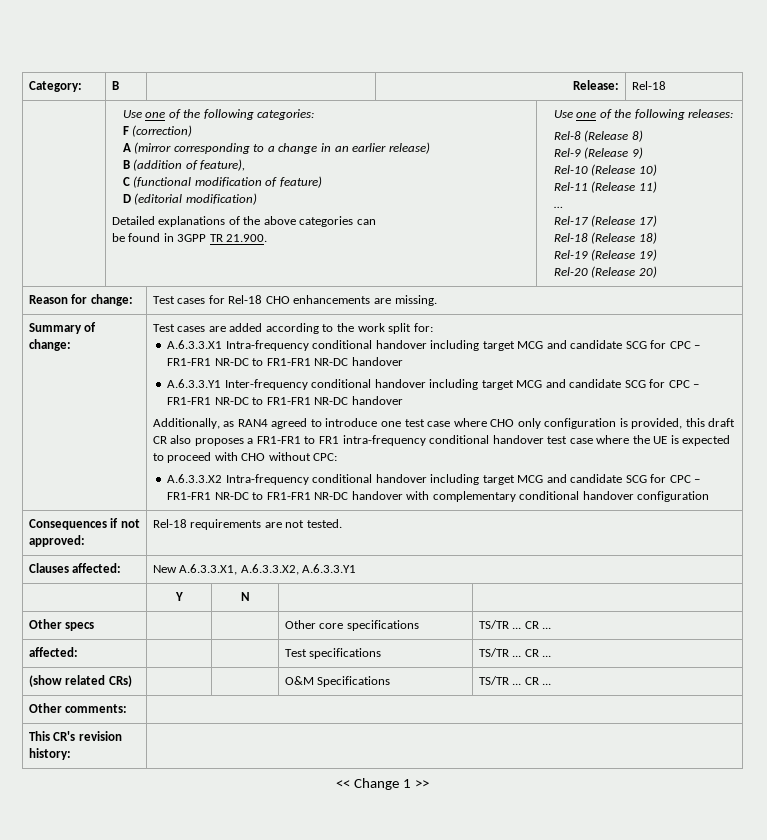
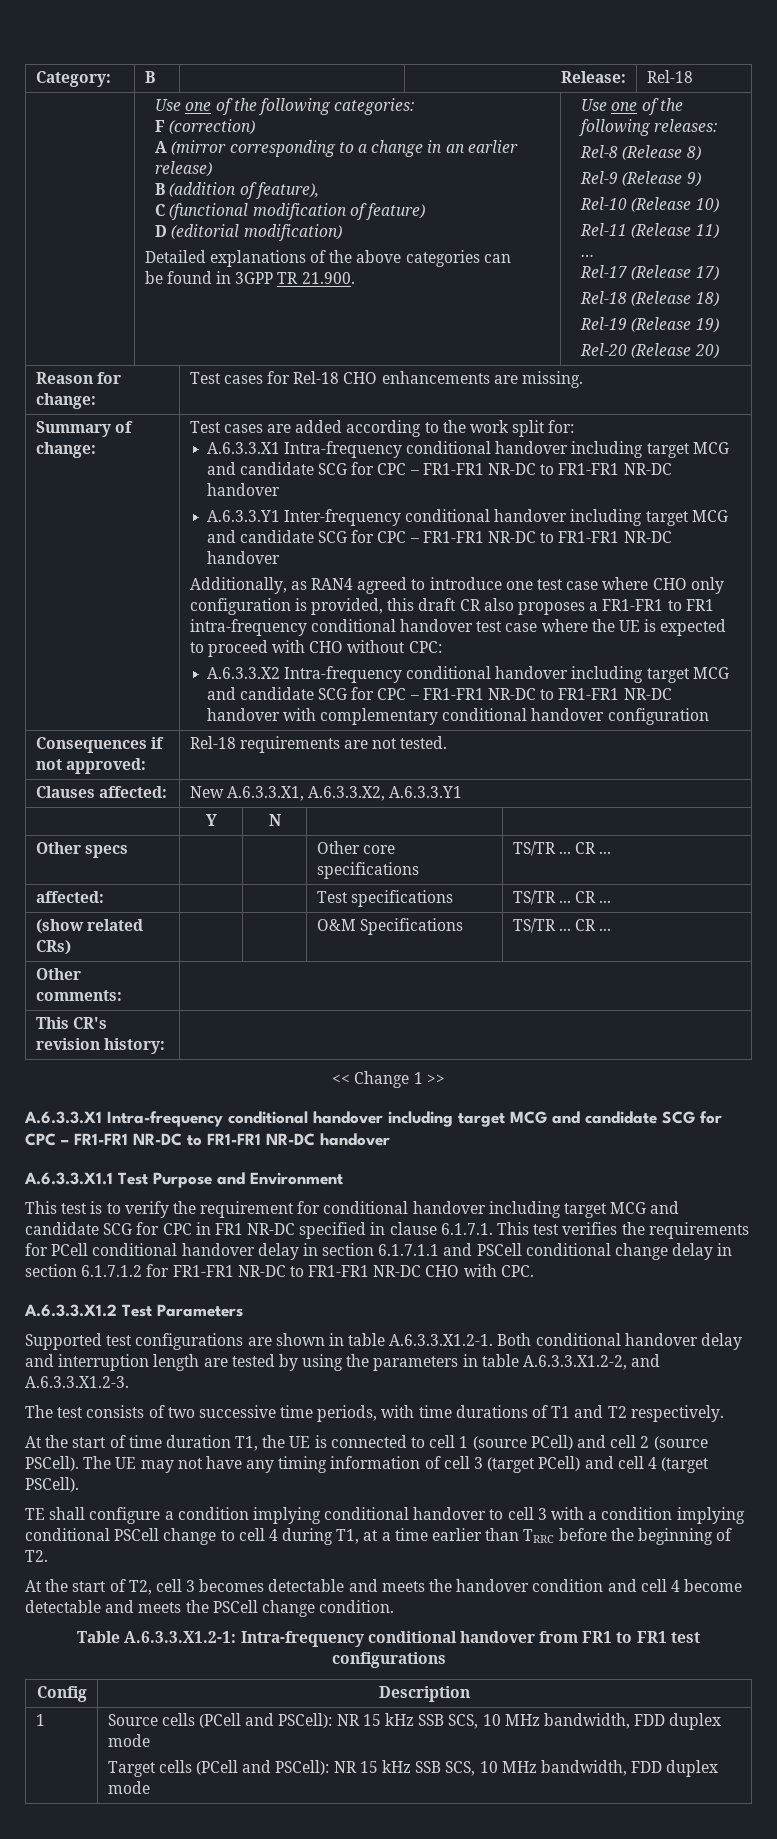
(429, 784) none -> [24,1111,722,1127] [25,1133,390,1146] [24,1172,343,1188] [25,1201,680,1218] [25,1222,749,1239] [25,1243,733,1260] [25,1264,534,1277] [24,1304,243,1317] [25,1333,743,1350] [25,1354,661,1371] [25,1376,129,1388] [25,1405,724,1422] [25,1435,708,1451] [25,1456,710,1473] [25,1477,79,1492] [25,1507,745,1524] [25,1528,733,1545] [25,1550,48,1562] [25,1579,743,1595] [25,1600,395,1617] [77,1631,700,1647] [331,1652,446,1668] [36,1686,87,1702] [379,1686,470,1702] [35,1714,45,1726] [107,1713,722,1730] [107,1734,150,1747] [107,1760,719,1777] [107,1781,150,1794] // A.6.3.3.X1 Intra-frequency conditional handover including target MCG and candidate SCG for CPC – FR1-FR1 NR-DC to FR1-FR1 NR-DC handover // A.6.3.3.X1.1 Test Purpose and Environment // This test is to verify the requirement for conditional handover including target MCG and candidate SCG for CPC in FR1 NR-DC specified in clause 6.1.7.1. This test verifies the requirements for PCell conditional handover delay in section 6.1.7.1.1 and PSCell conditional change delay in section 6.1.7.1.2 for FR1-FR1 NR-DC to FR1-FR1 NR-DC CHO with CPC. // A.6.3.3.X1.2 Test Parameters // Supported test configurations are shown in table A.6.3.3.X1.2-1. Both conditional handover delay and interruption length are tested by using the parameters in table A.6.3.3.X1.2-2, and A.6.3.3.X1.2-3. // The test consists of two successive time periods, with time durations of T1 and T2 respectively. // At the start of time duration T1, the UE is connected to cell 1 (source PCell) and cell 2 (source PSCell). The UE may not have any timing information of cell 3 (target PCell) and cell 4 (target PSCell). // TE shall configure a condition implying conditional handover to cell 3 with a condition implying conditional PSCell change to cell 4 during T1, at a time earlier than TRRC before the beginning of T2. // At the start of T2, cell 3 becomes detectable and meets the handover condition and cell 4 become detectable and meets the PSCell change condition. // Table A.6.3.3.X1.2-1: Intra-frequency conditional handover from FR1 to FR1 test configurations // Config | Description // 1 | Source cells (PCell and PSCell): NR 15 kHz SSB SCS, 10 MHz bandwidth, FDD duplex mode // Target cells (PCell and PSCell): NR 15 kHz SSB SCS, 10 MHz bandwidth, FDD duplex mode

